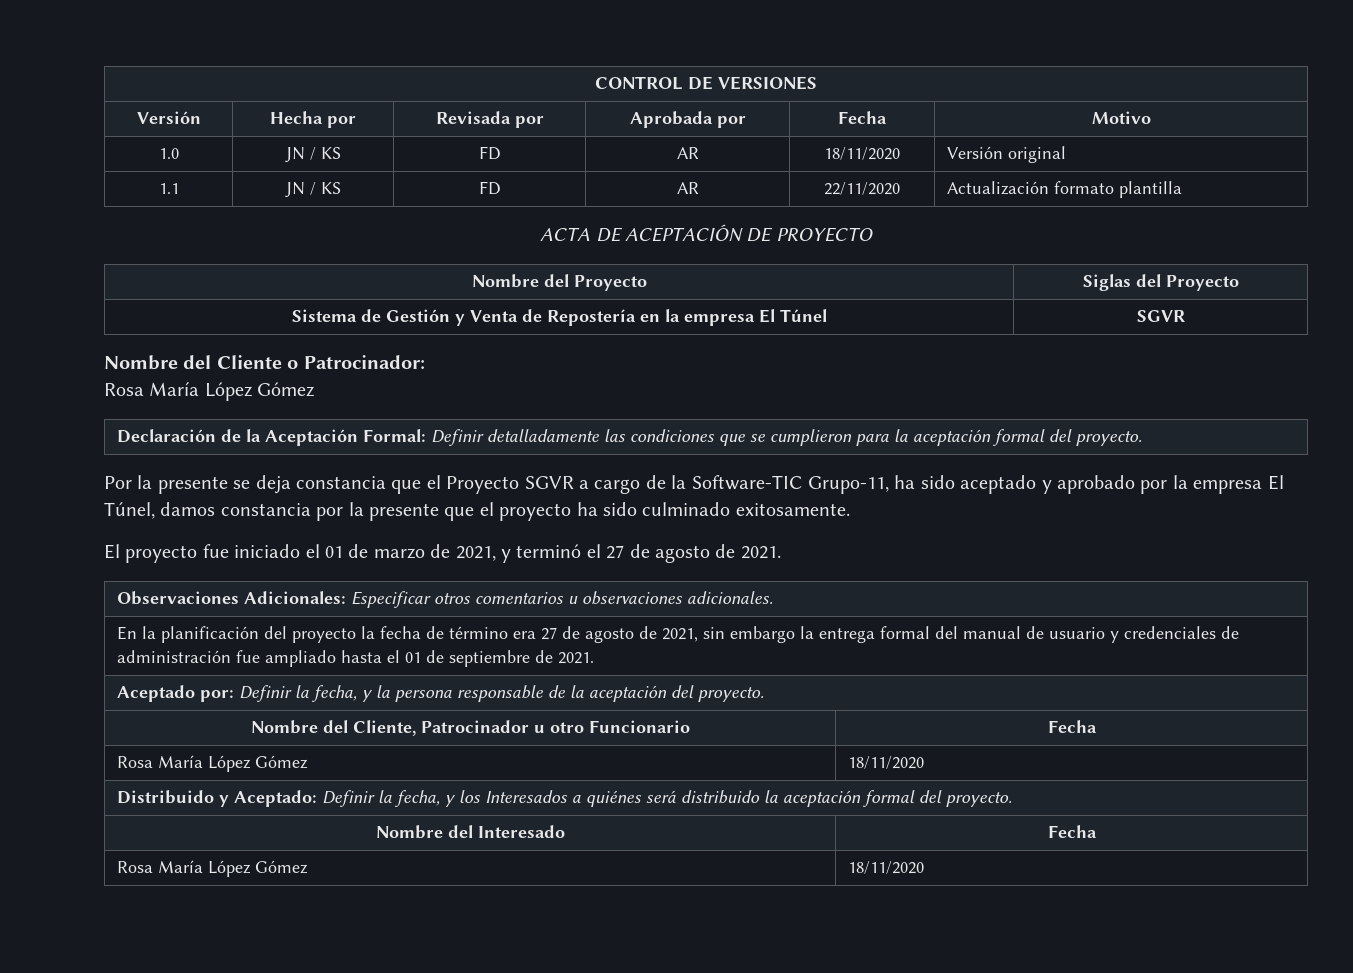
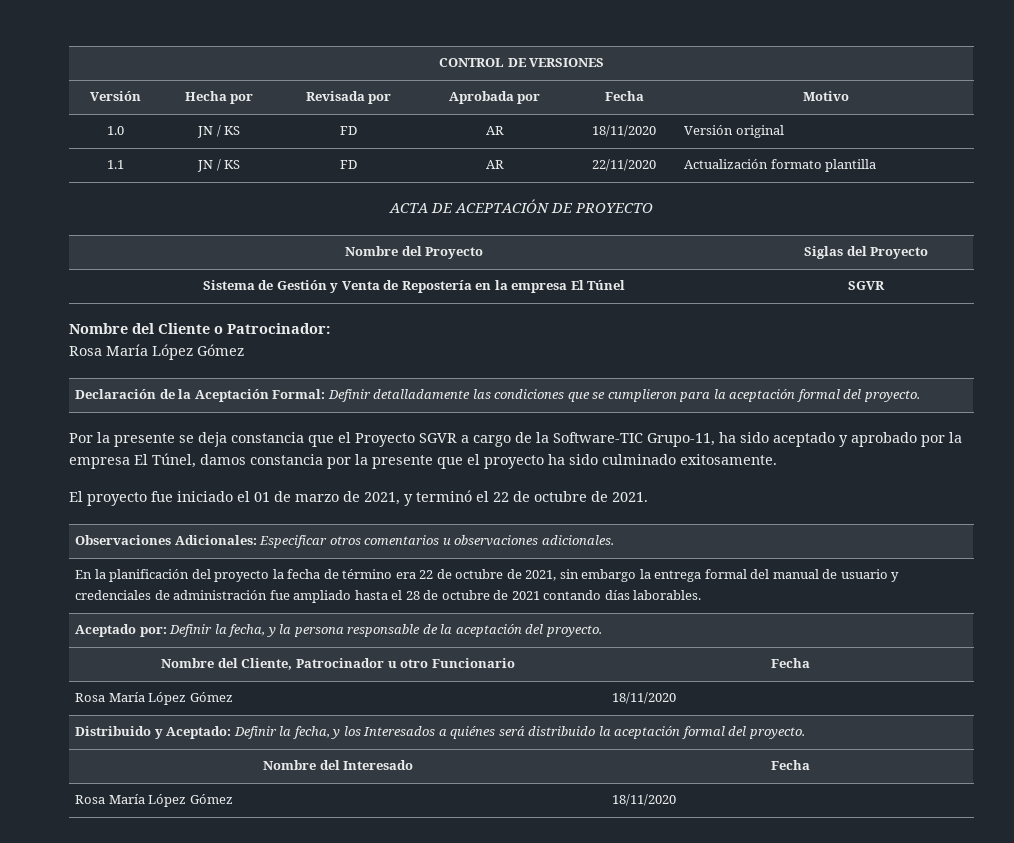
[606,544,710,563] 27 de agosto -> [493,491,587,502] 22 de octubre
[541,626,635,643] 27 de agosto -> [419,569,504,579] 22 de octubre
[405,650,595,667] 01 de septiembre de 2021. -> [405,590,702,600] 28 de octubre de 2021 contando días laborables.

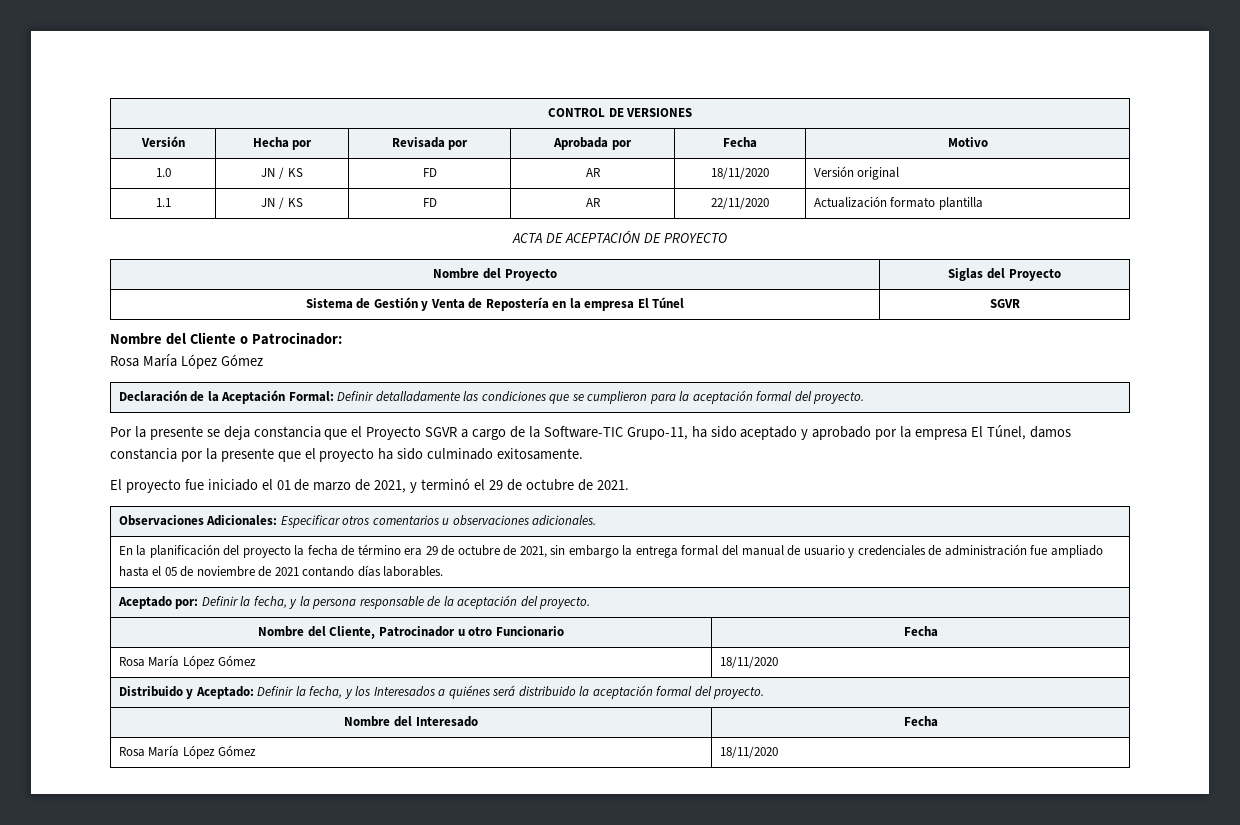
[493,492,509,502] 22 -> [488,480,503,490] 29
[419,570,434,579] 22 -> [425,546,438,555] 29
[405,590,490,600] 28 de octubre -> [164,566,255,577] 05 de noviembre

